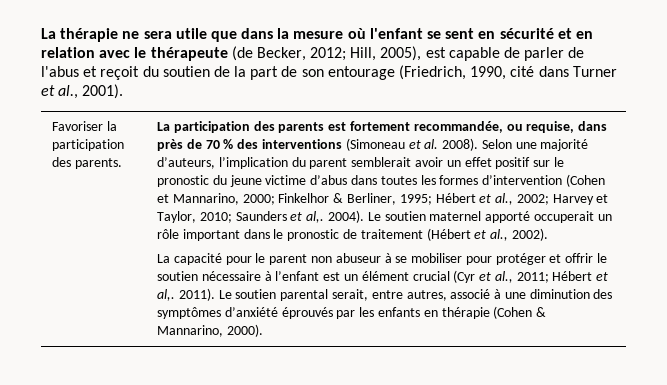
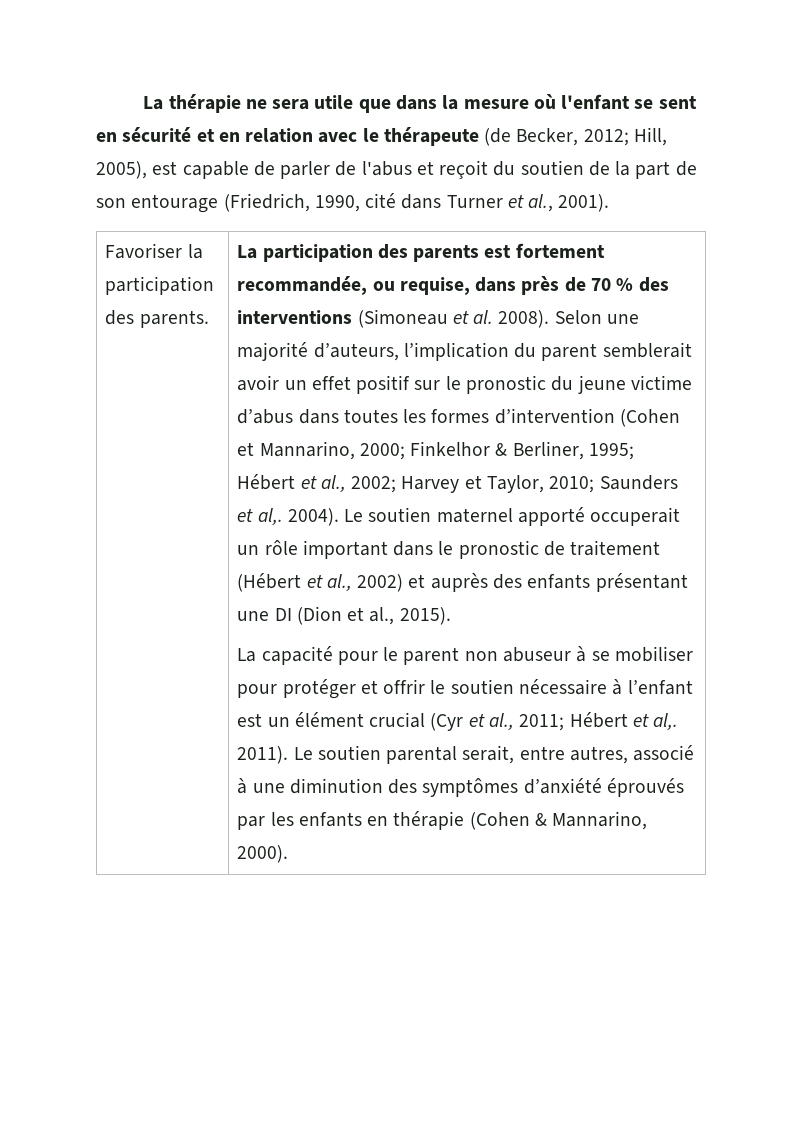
[511,228,548,241] 2002). -> [357,573,688,592] [237,606,451,625] 2002) et auprès des enfants présentant une DI (Dion et al., 2015).

